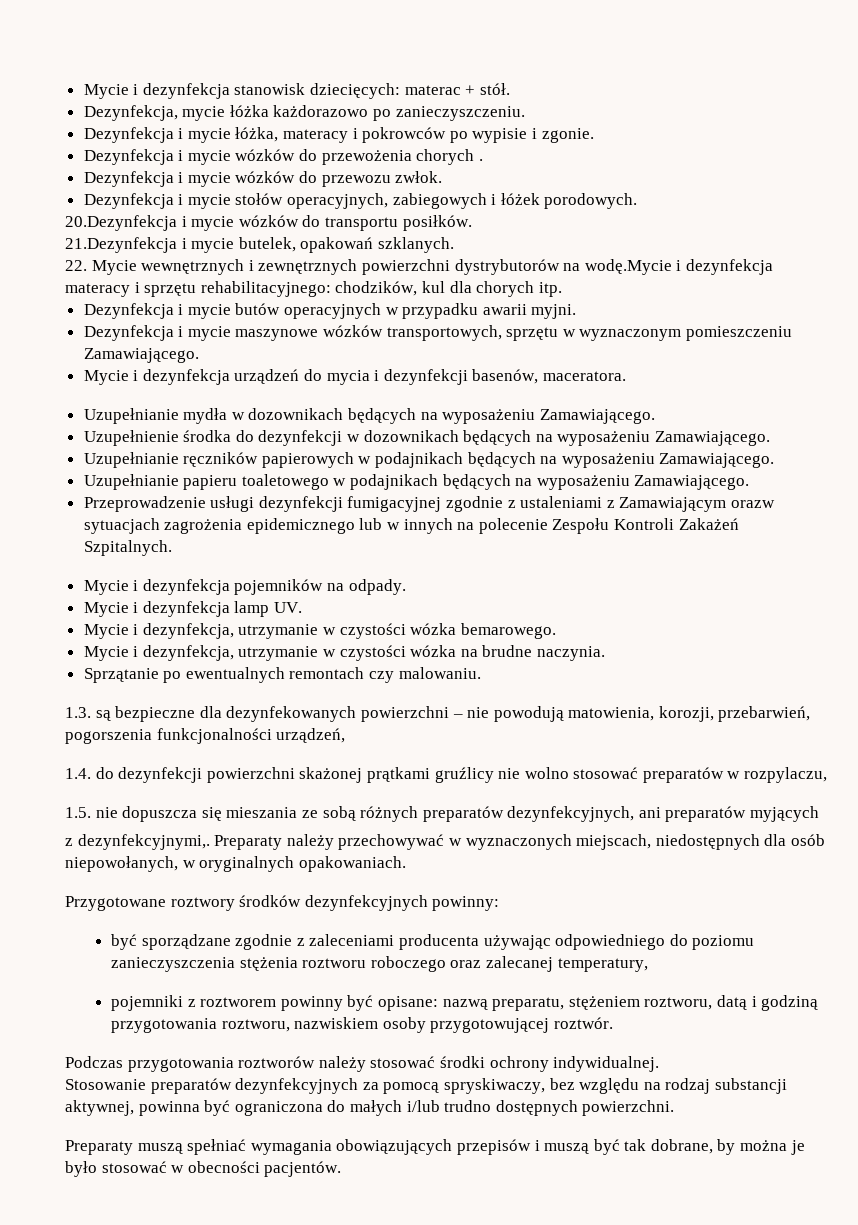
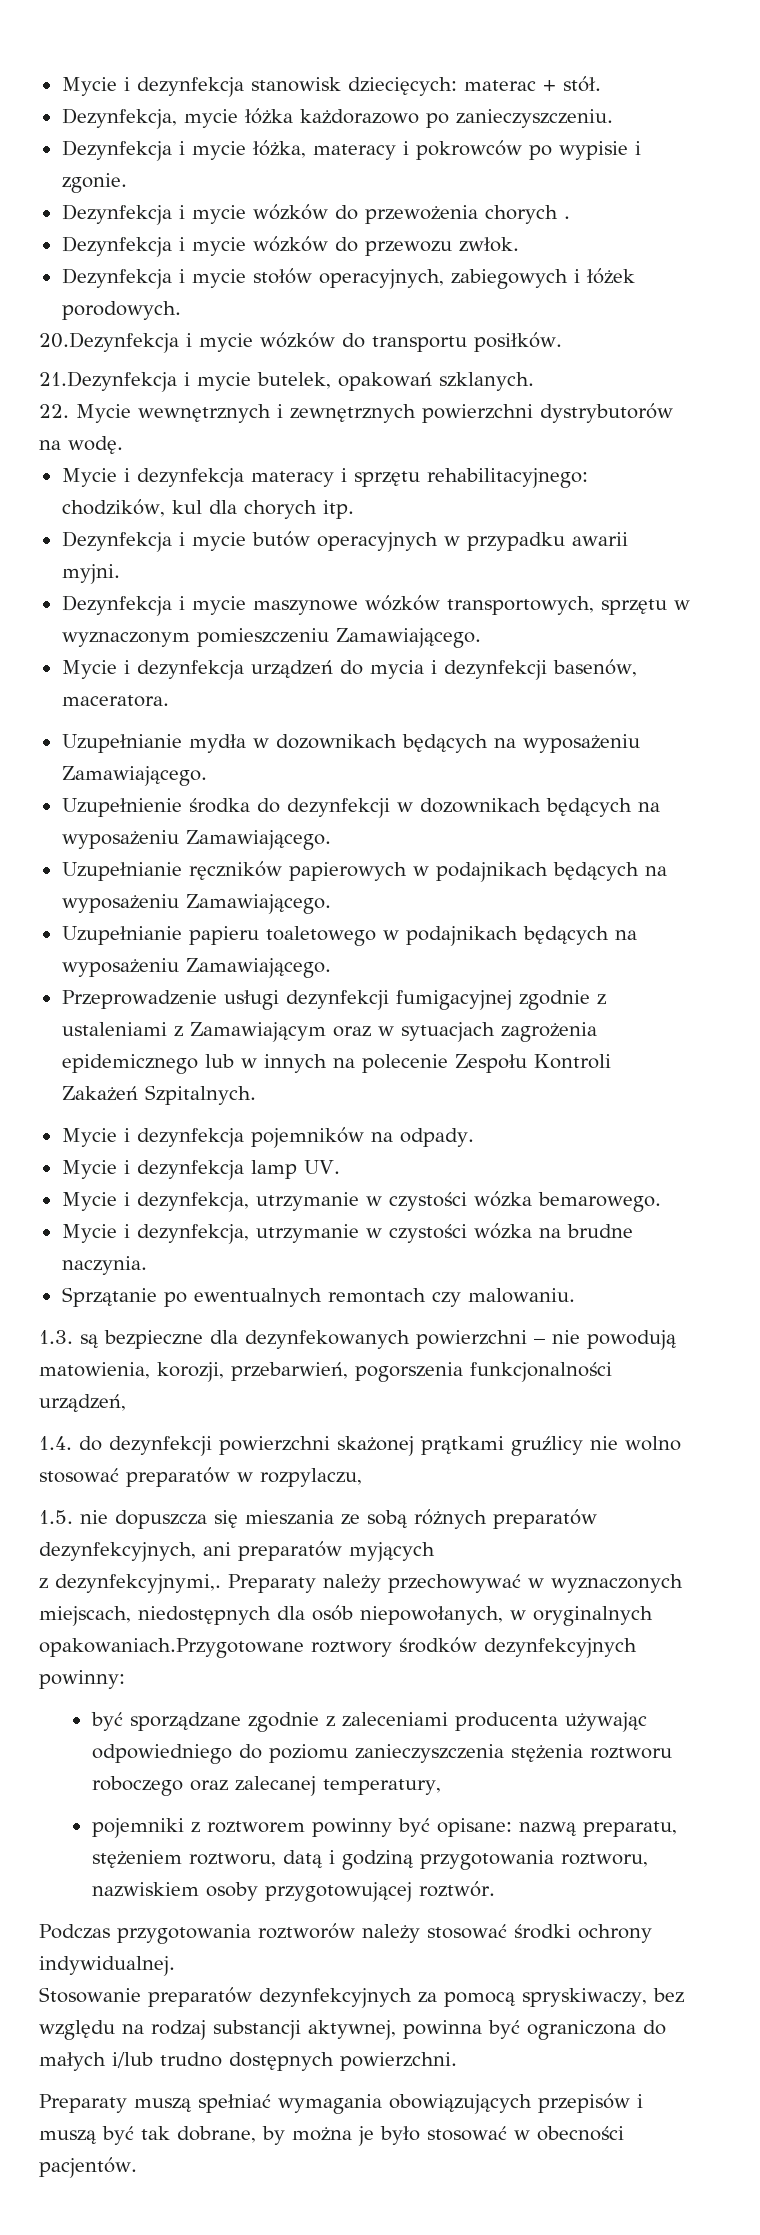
[584,259,672,275] wodę.Mycie -> [68,436,123,454] [61,468,117,487] wodę. // Mycie
[731,500,776,508] orazw -> [332,1026,394,1037] oraz w
[298,856,406,872] [65,896,166,911] opakowaniach. // Przygotowane -> [39,1638,304,1658] opakowaniach.Przygotowane

